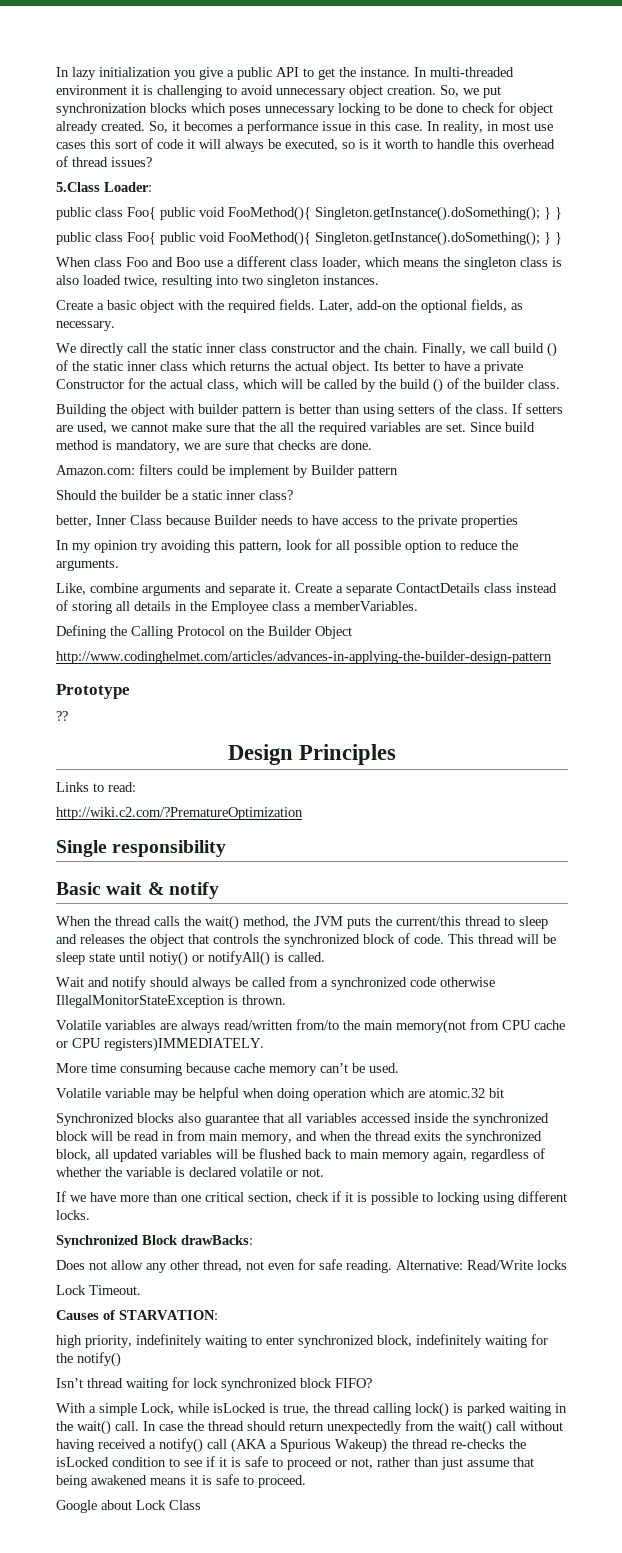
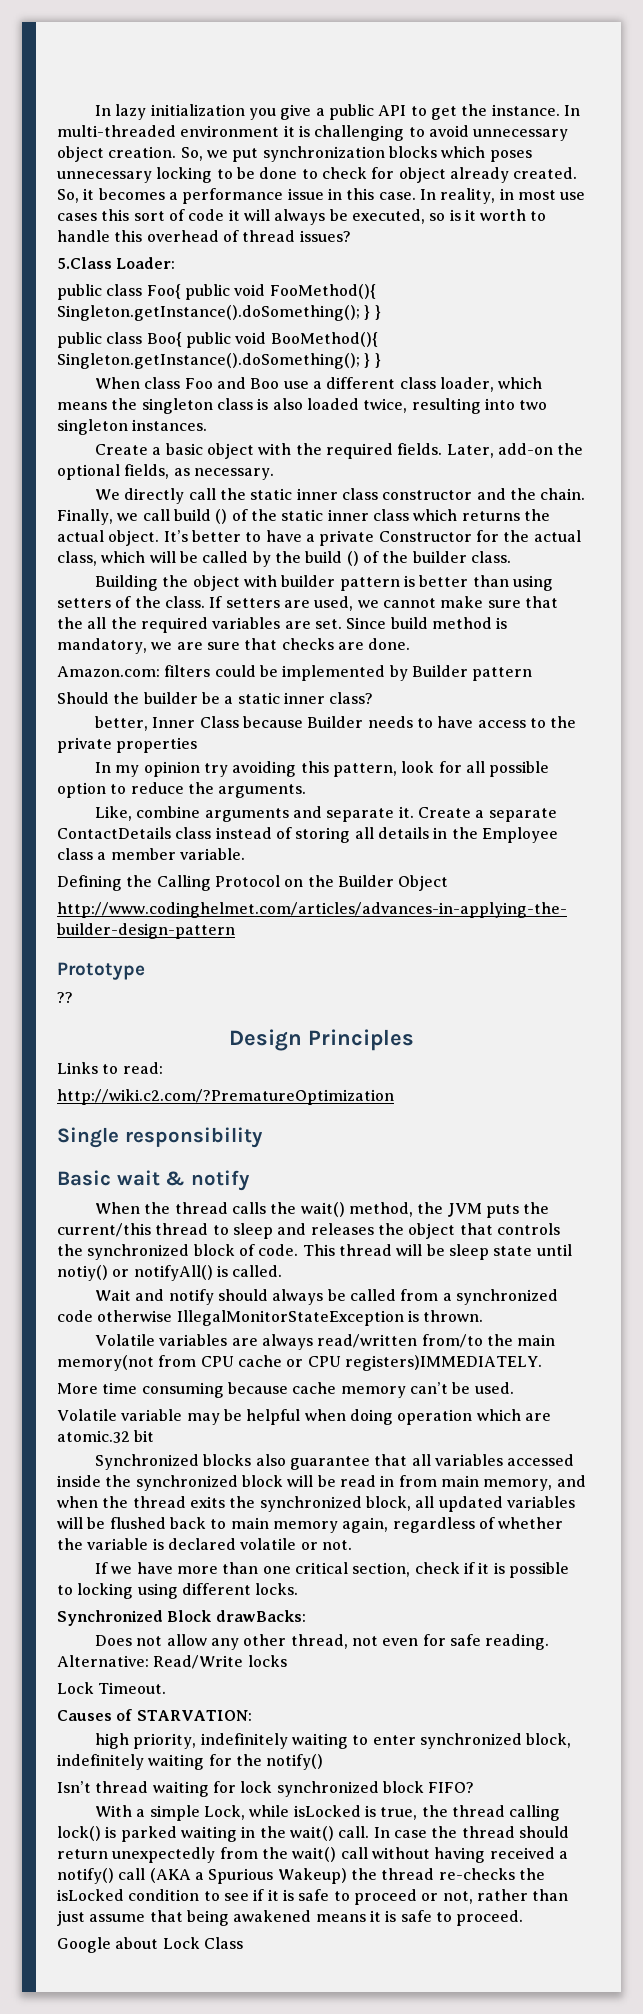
[127,231,311,246] Foo{ public void FooMethod(){ -> [146,332,378,348] Boo{ public void BooMethod(){
[374,361,389,371] Its -> [163,530,188,542] It’s
[229,465,289,478] implement -> [282,665,386,681] implemented
[314,601,418,611] memberVariables. -> [110,848,245,860] member variable.

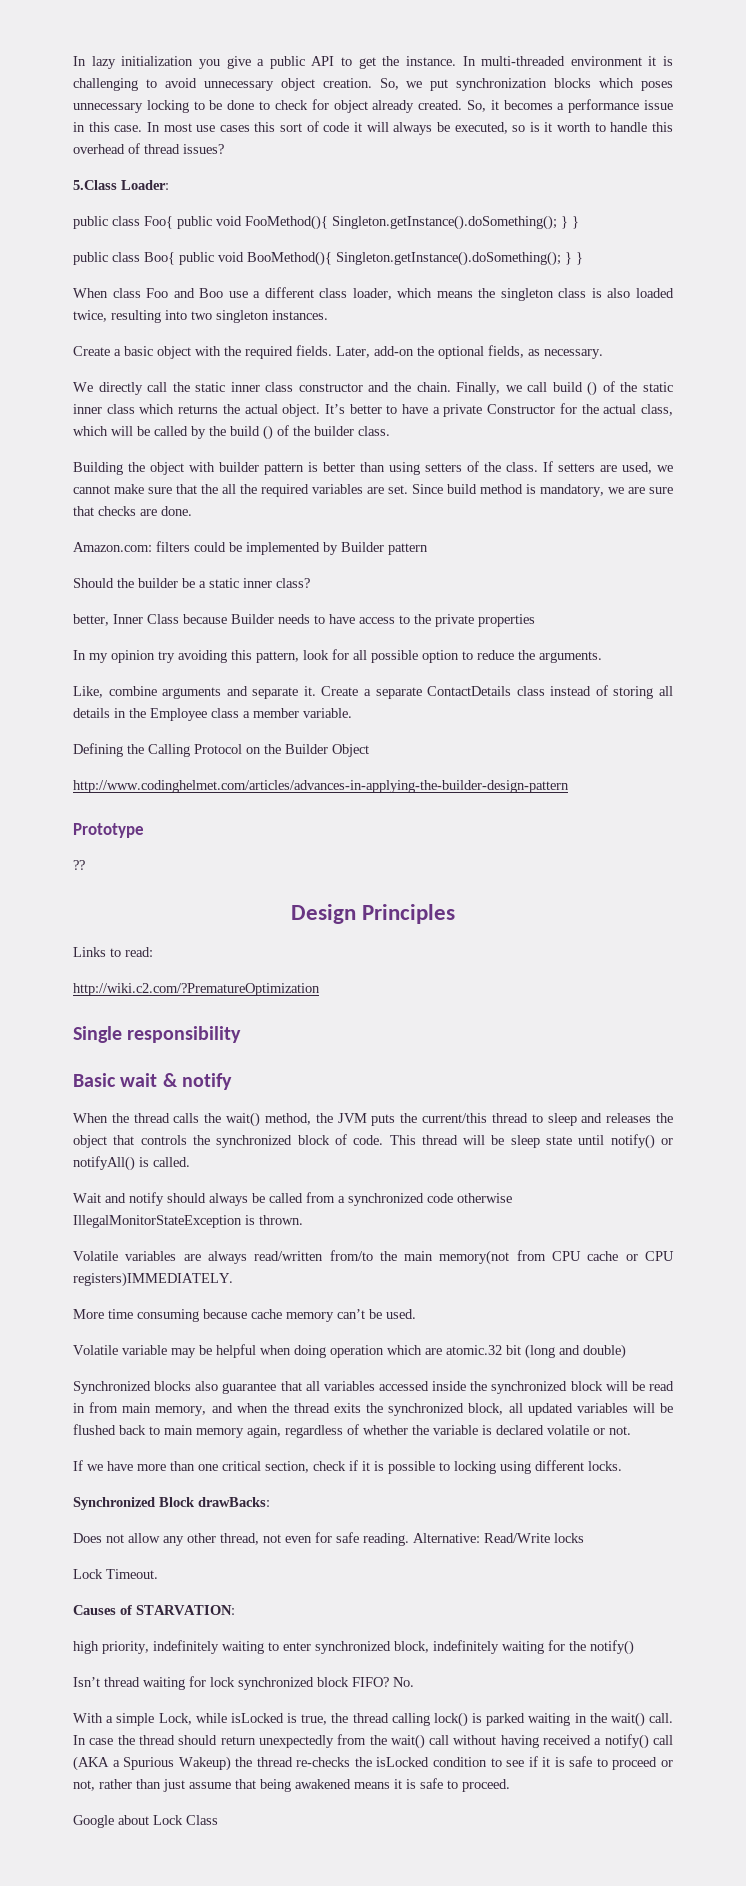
[440,188,514,204] reality, in -> (160, 127) none
[57,1265,108,1281] notiy() -> [610,1134,655,1149] notify()
(155, 1436) none -> [525,1344,626,1359] (long and double)
(475, 1787) none -> [393,1677,414,1687] No.

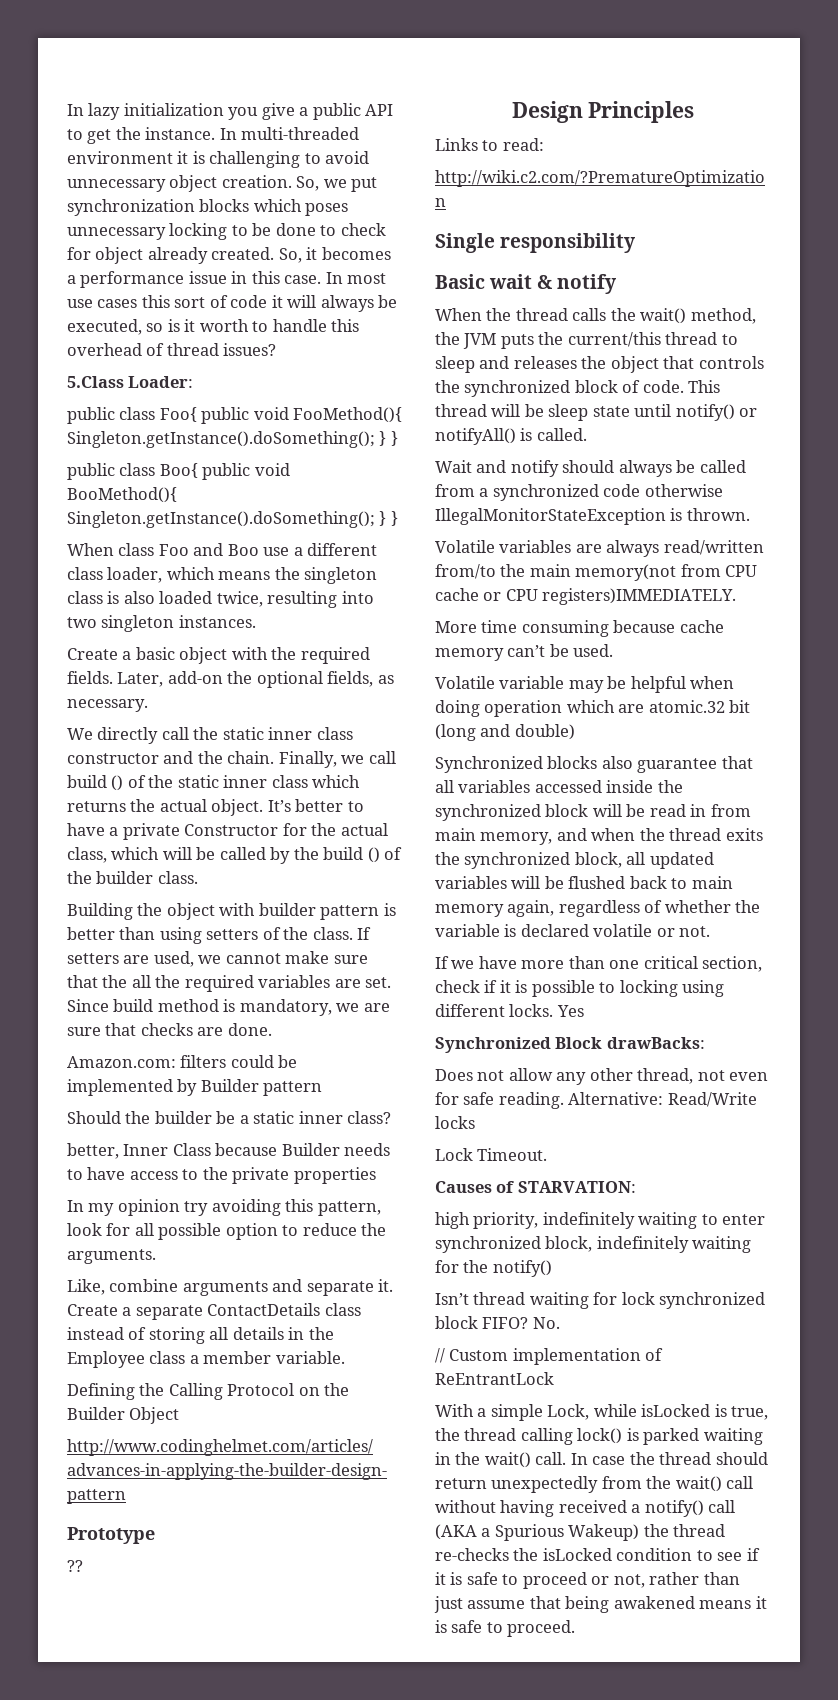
(622, 1466) none -> [556,1005,584,1017] Yes
(414, 1682) none -> [435,1348,664,1365] [435,1372,554,1385] // // Custom implementation of ReEntrantLock
[73,1815,218,1828] // Google about Lock Class -> (576, 1628) none

